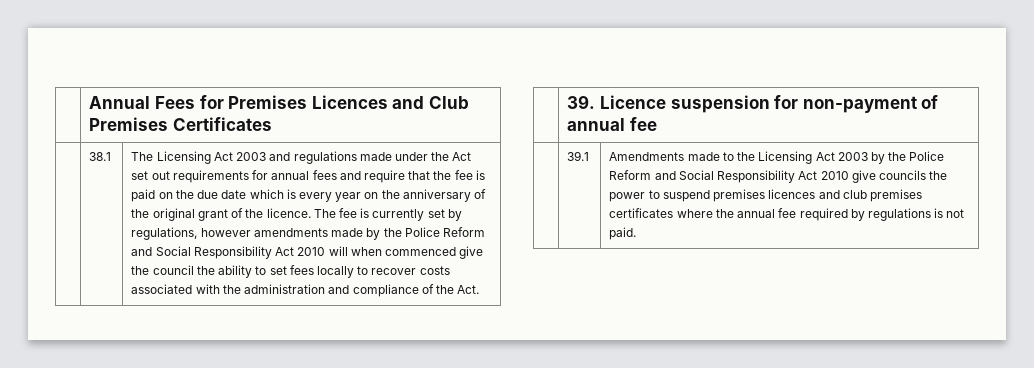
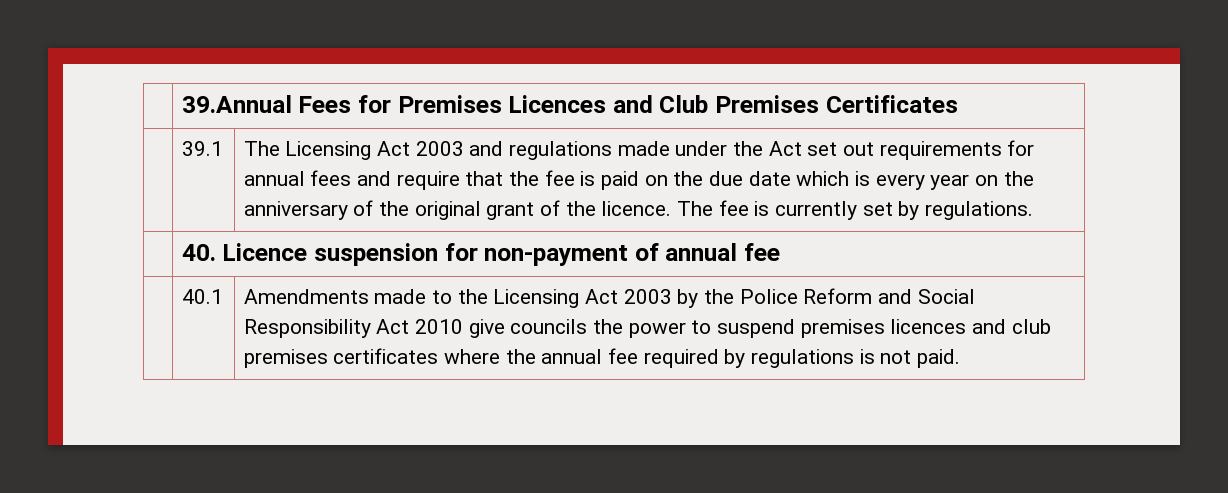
[89,96,151,109] | Annual -> [181,95,292,113] | 39.Annual
[89,152,112,161] 38.1 -> [181,141,223,156] 39.1
[131,227,485,240] [131,246,484,259] [131,265,450,278] [131,284,480,297] [567,95,596,109] regulations, however amendments made by the Police Reform and Social Responsibility Act 2010 will when commenced give the council the ability to set fees locally to recover costs associated with the administration and compliance of the Act. // | 39. -> [925,201,1034,220] [181,244,216,261] regulations. // | 40.
[567,151,590,161] 39.1 -> [181,289,223,304] 40.1

